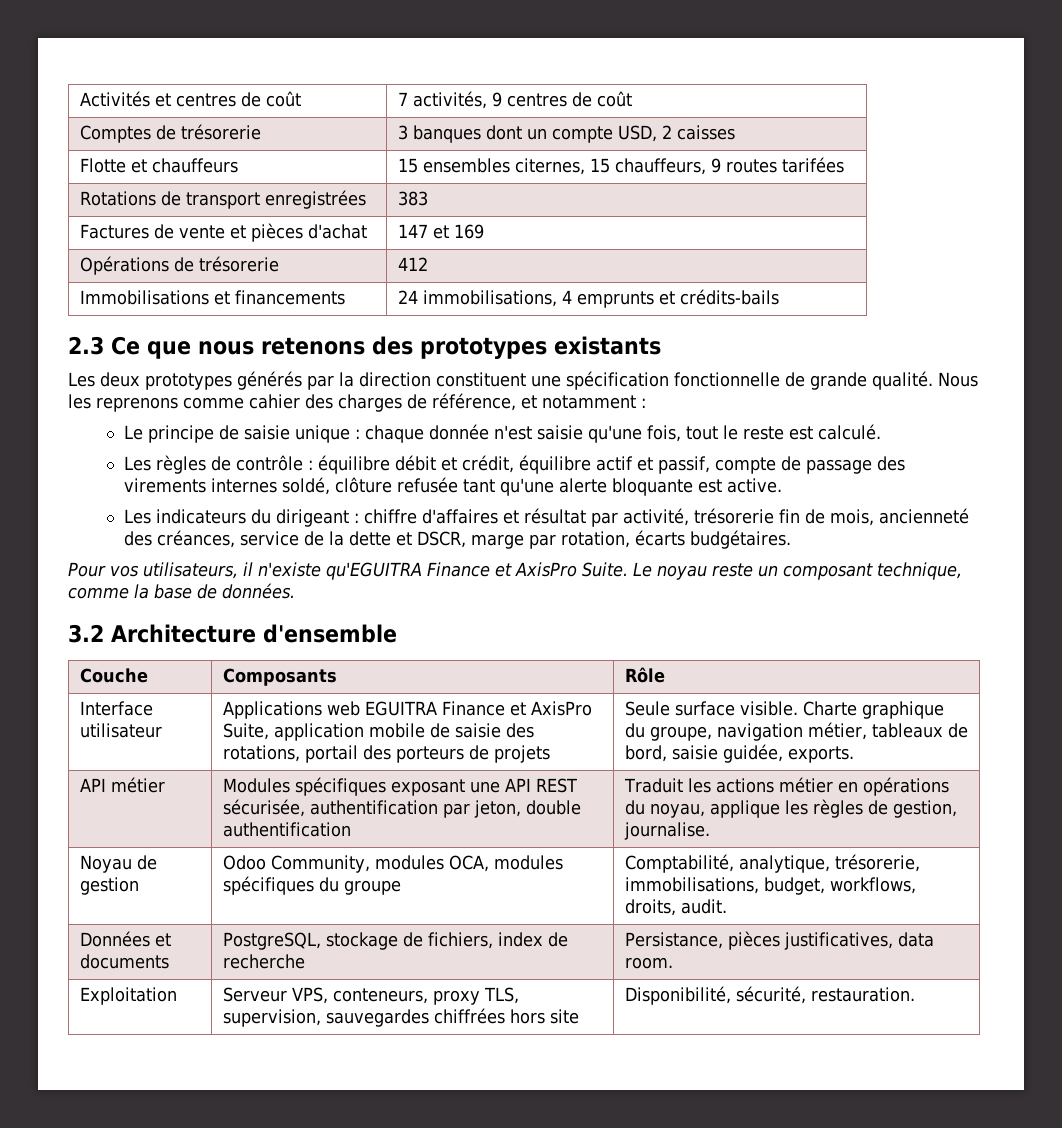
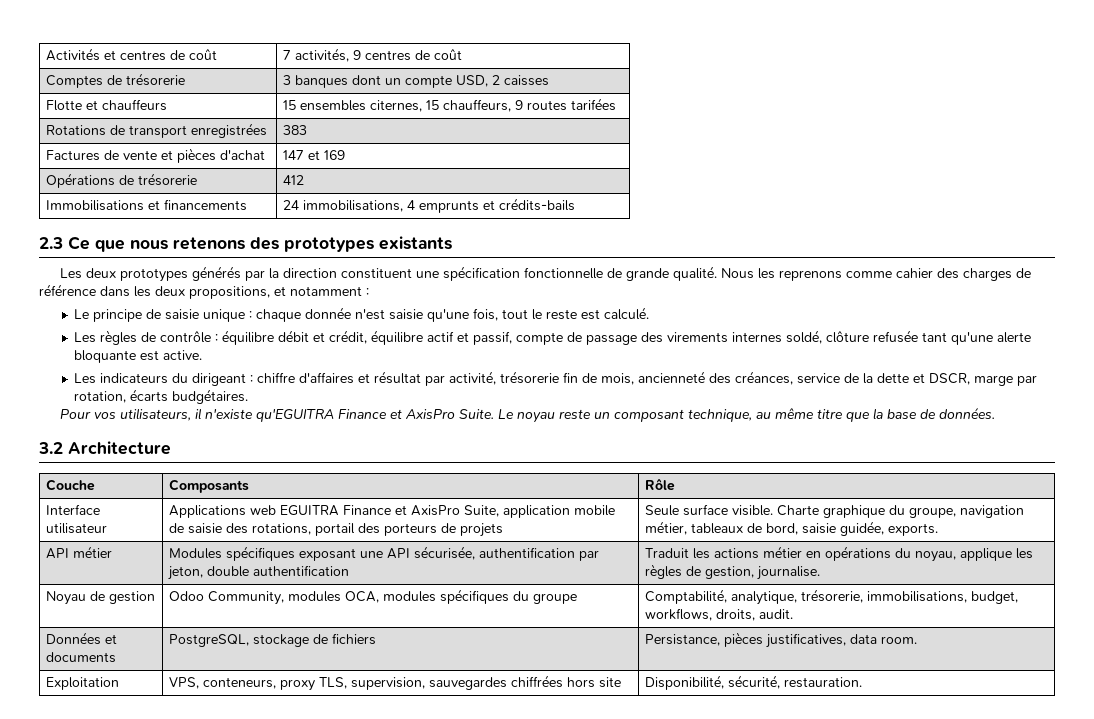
[432,393,516,411] référence, -> [39,284,270,299] référence dans les deux propositions,
[68,587,129,599] comme -> [755,408,870,422] au même titre que
[263,624,397,643] d'ensemble -> (171, 448) none
[535,778,577,793] REST -> (410, 553) none
[427,932,568,949] [222,954,305,969] fichiers, index de recherche -> [331,633,376,645] fichiers
[222,987,287,1002] Serveur -> (119, 683) none

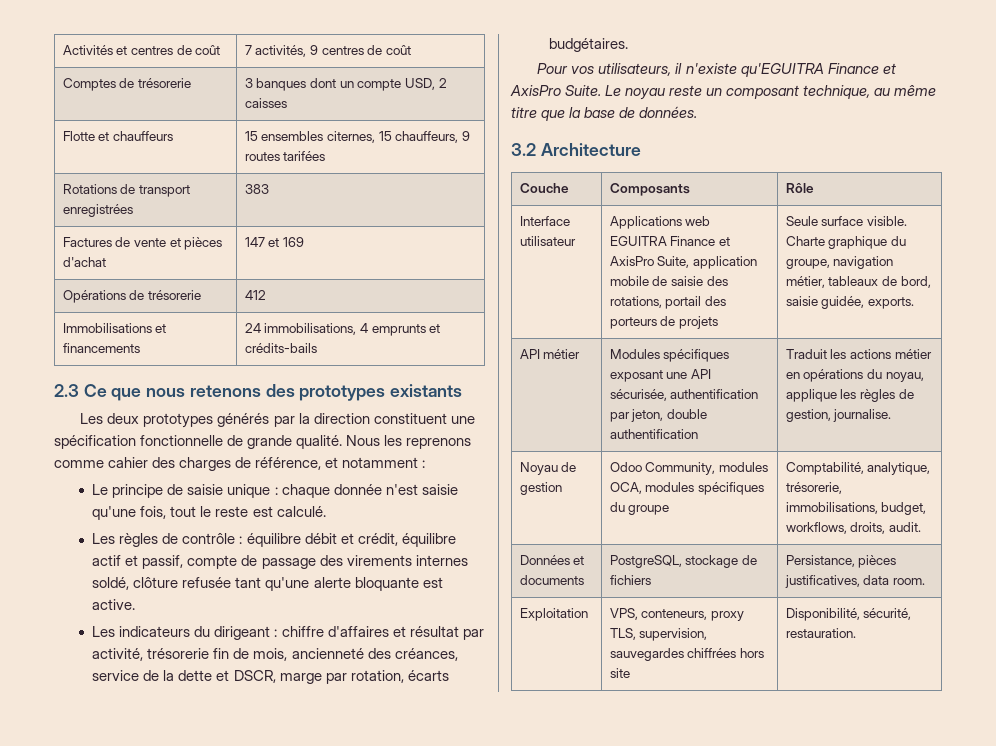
[39,284,270,299] référence dans les deux propositions, -> [255,457,322,470] référence,

